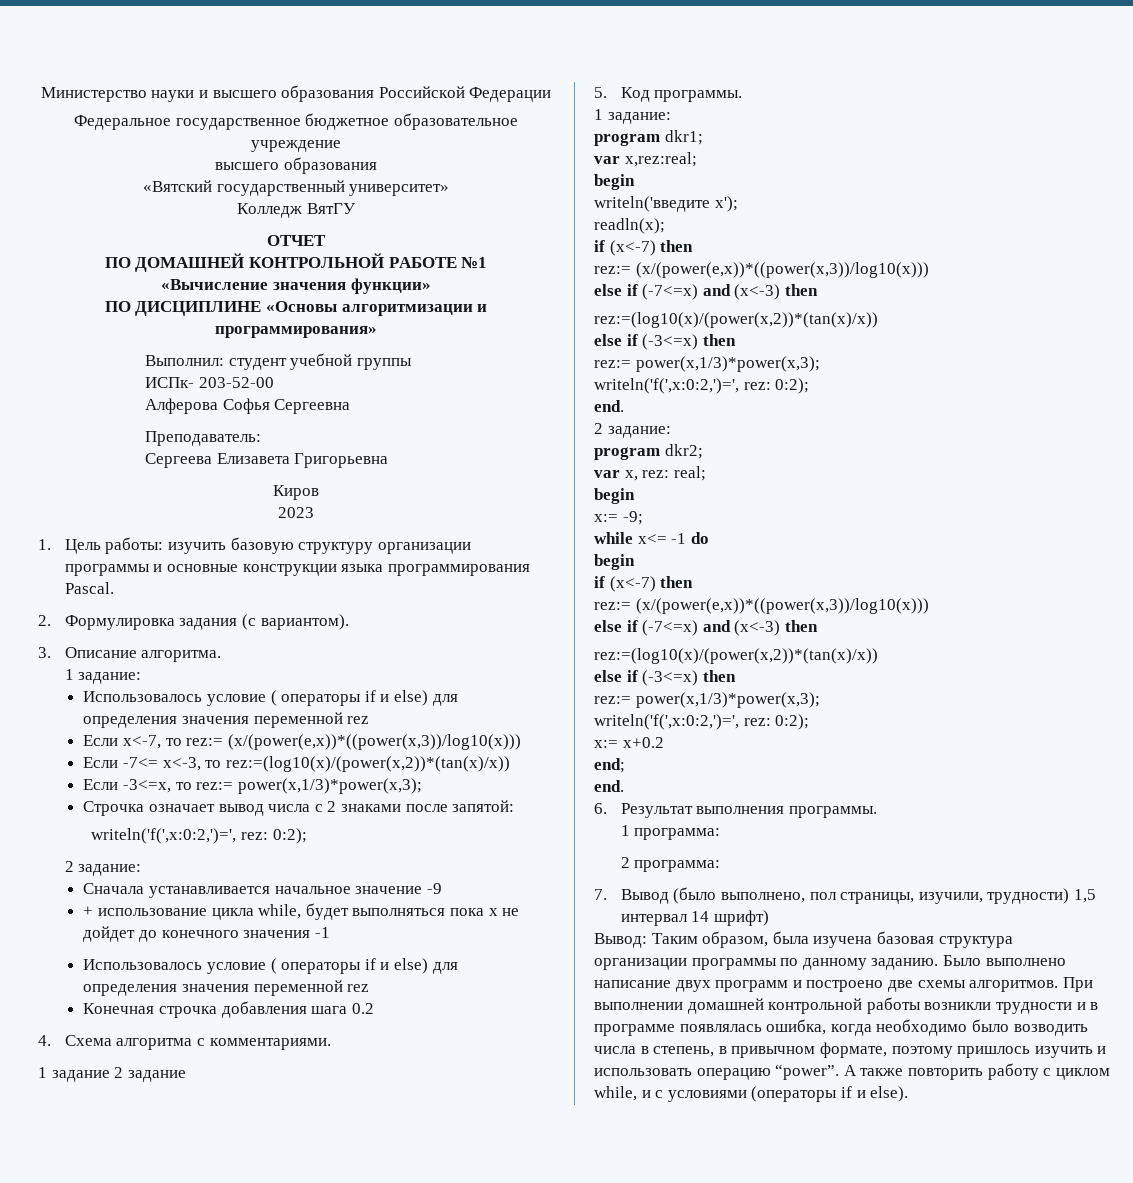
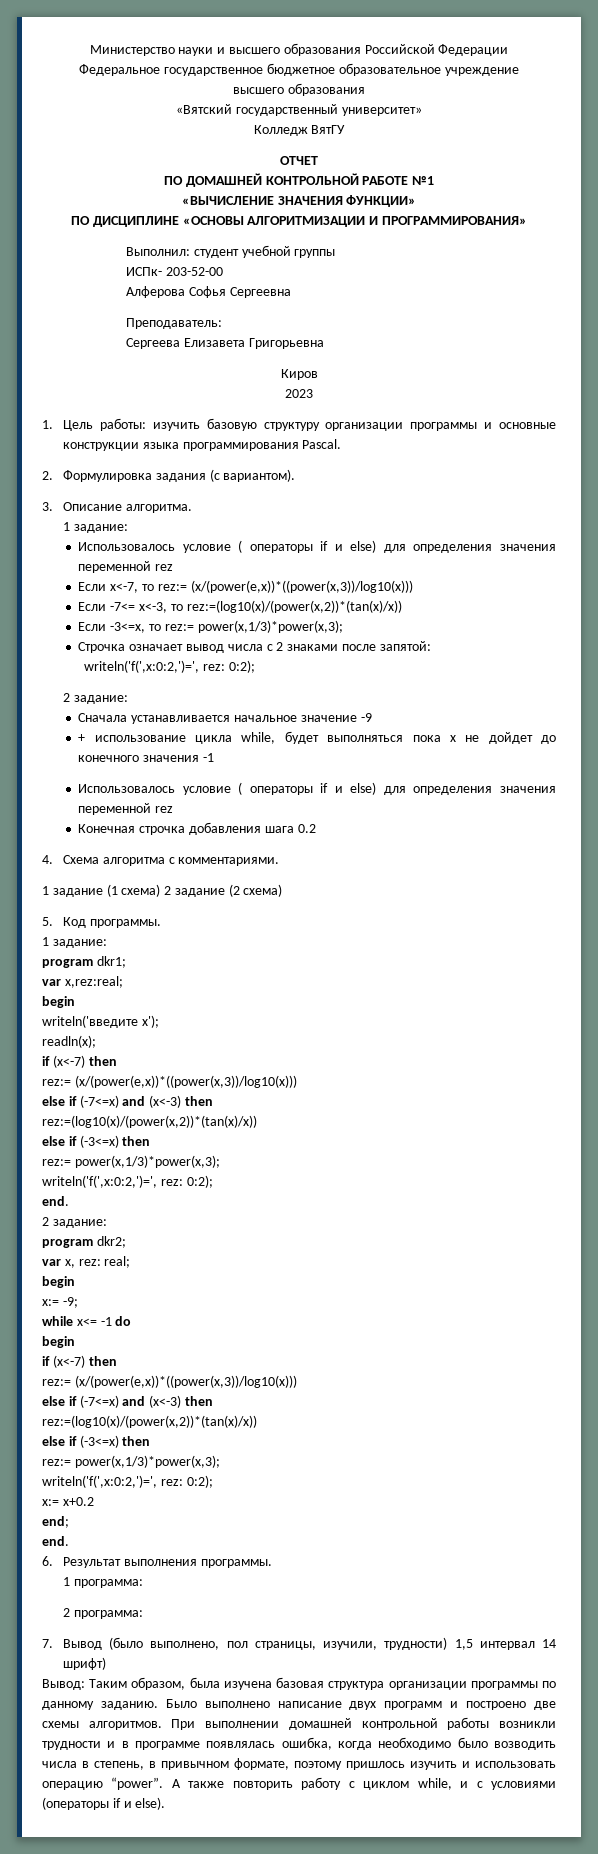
[161,278,431,294] «Вычисление значения функции» -> [181,195,417,207] «ВЫЧИСЛЕНИЕ ЗНАЧЕНИЯ ФУНКЦИИ»
[266,301,488,316] [215,326,377,338] «Основы алгоритмизации и программирования» -> [182,216,527,227] «ОСНОВЫ АЛГОРИТМИЗАЦИИ И ПРОГРАММИРОВАНИЯ»
(110, 1076) none -> [106,884,161,897] (1 схема)
(186, 1076) none -> [228,884,283,897] (2 схема)

